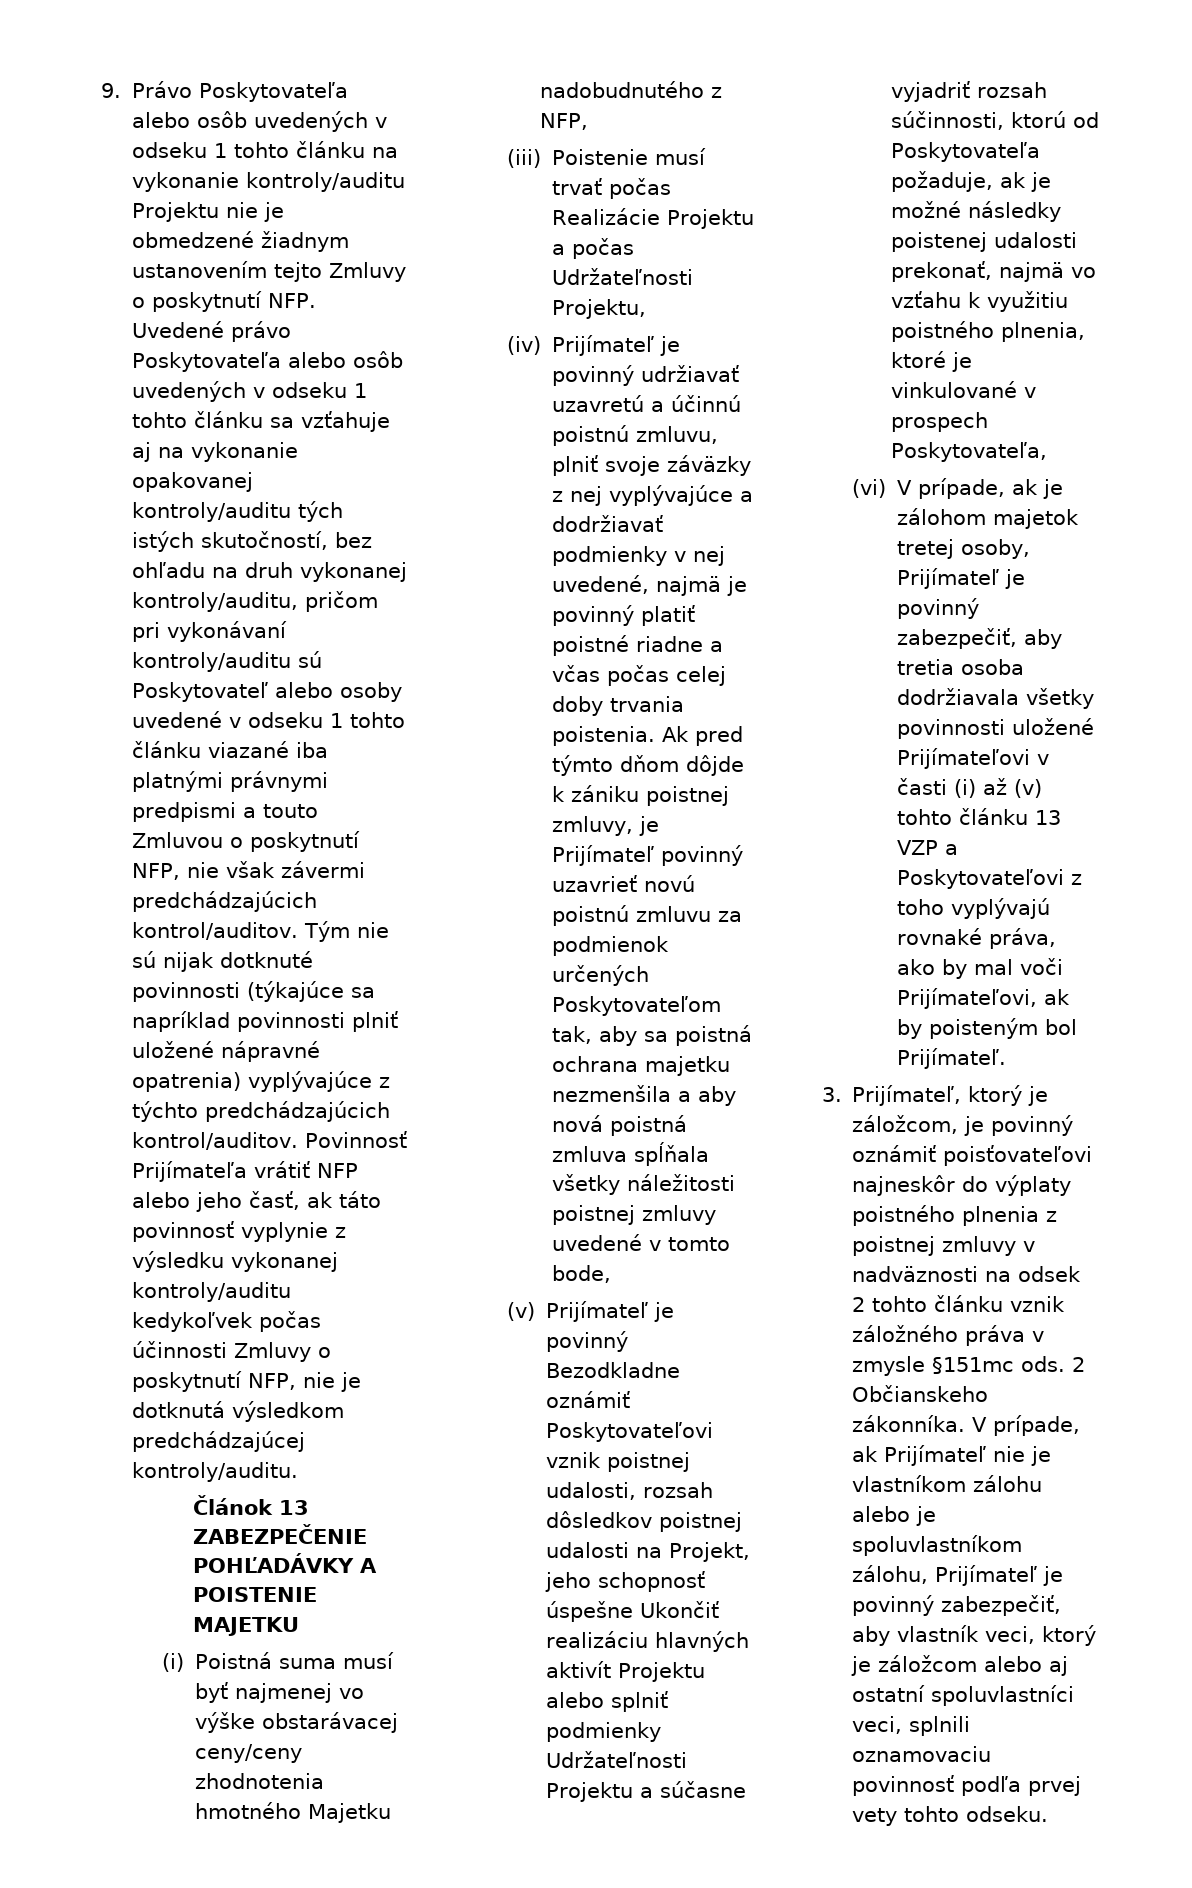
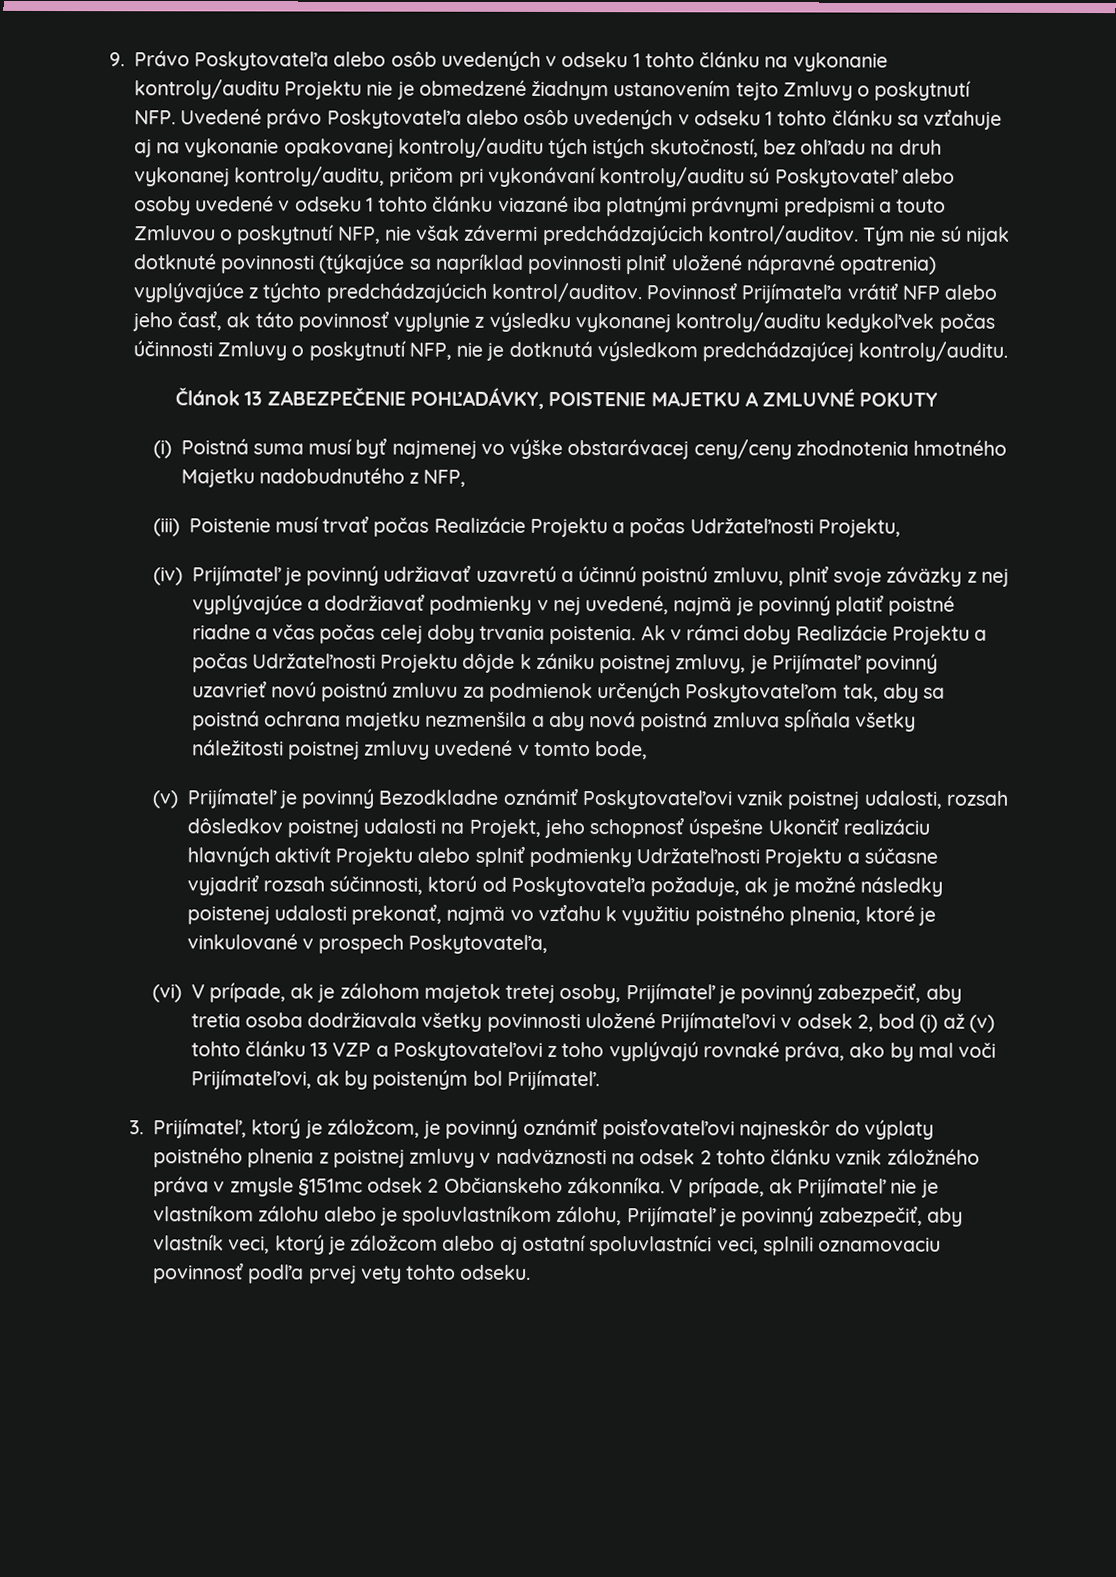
[193,1553,377,1573] POHĽADÁVKY A -> [409,387,544,409] POHĽADÁVKY,
(300, 1626) none -> [744,388,939,407] A ZMLUVNÉ POKUTY
[694,726,743,746] [551,755,679,776] pred týmto dňom -> [669,624,988,645] [191,653,459,673] v rámci doby Realizácie Projektu a počas Udržateľnosti Projektu
[896,778,947,795] časti -> [796,1013,916,1032] odsek 2, bod
[1021,1356,1066,1372] ods. -> [367,1177,424,1193] odsek

